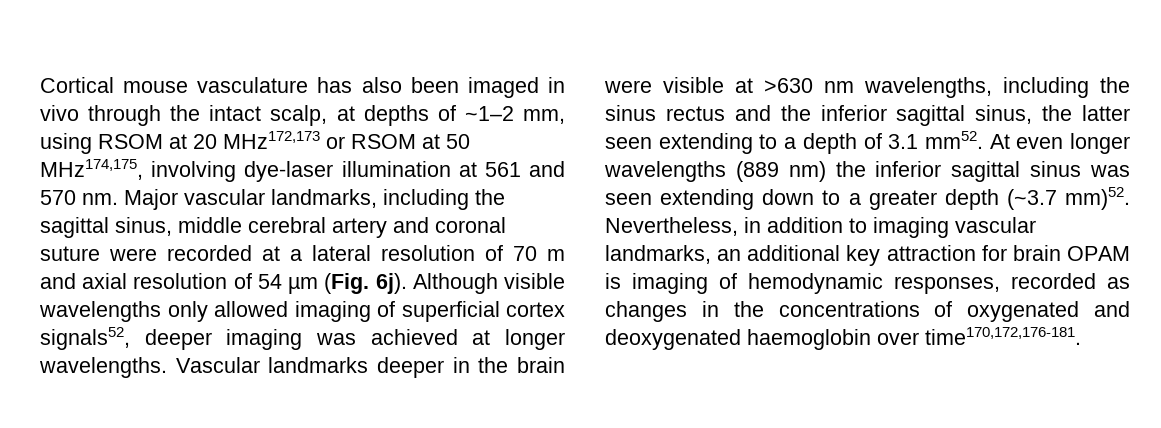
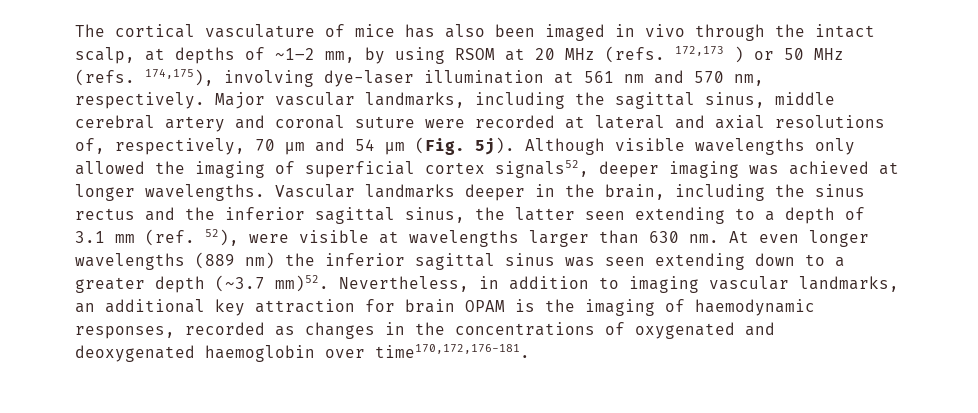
[40,77,309,93] Cortical mouse vasculature -> [75,24,395,38] The cortical vasculature of mice
(565, 116) none -> [365,47,385,64] by
[223,131,470,149] [40,159,143,180] MHz172,173 or RSOM at 50 MHz174,175, -> [565,46,844,63] [75,68,214,86] MHz (refs. 172,173 ) or 50 MHz (refs. 174,175),
(521, 169) none -> [624,74,644,83] nm
[82,193,118,205] nm. -> [734,74,764,86] [75,92,205,109] nm, respectively.
[290,245,565,261] [40,273,252,289] a lateral resolution of 70 m and axial resolution of -> [595,115,885,129] [75,138,345,155] lateral and axial resolutions of, respectively, 70 μm and
[375,273,407,294] 6j). -> [475,137,515,155] 5j).
(288, 309) none -> [155,161,185,174] the
[517,357,565,373] [604,77,992,98] brain were visible at >630 nm wavelengths, -> [605,184,665,200] brain,
[924,131,983,149] mm52. -> [115,229,719,247] mm (ref. 52), were visible at wavelengths larger than 630 nm.
[632,273,883,294] imaging of hemodynamic -> [545,299,815,316] the imaging of haemodynamic

